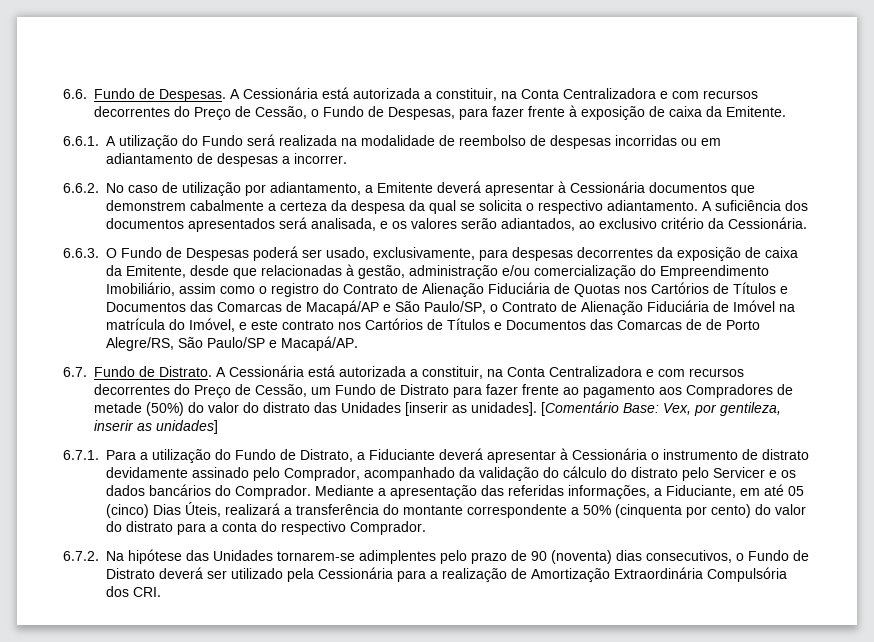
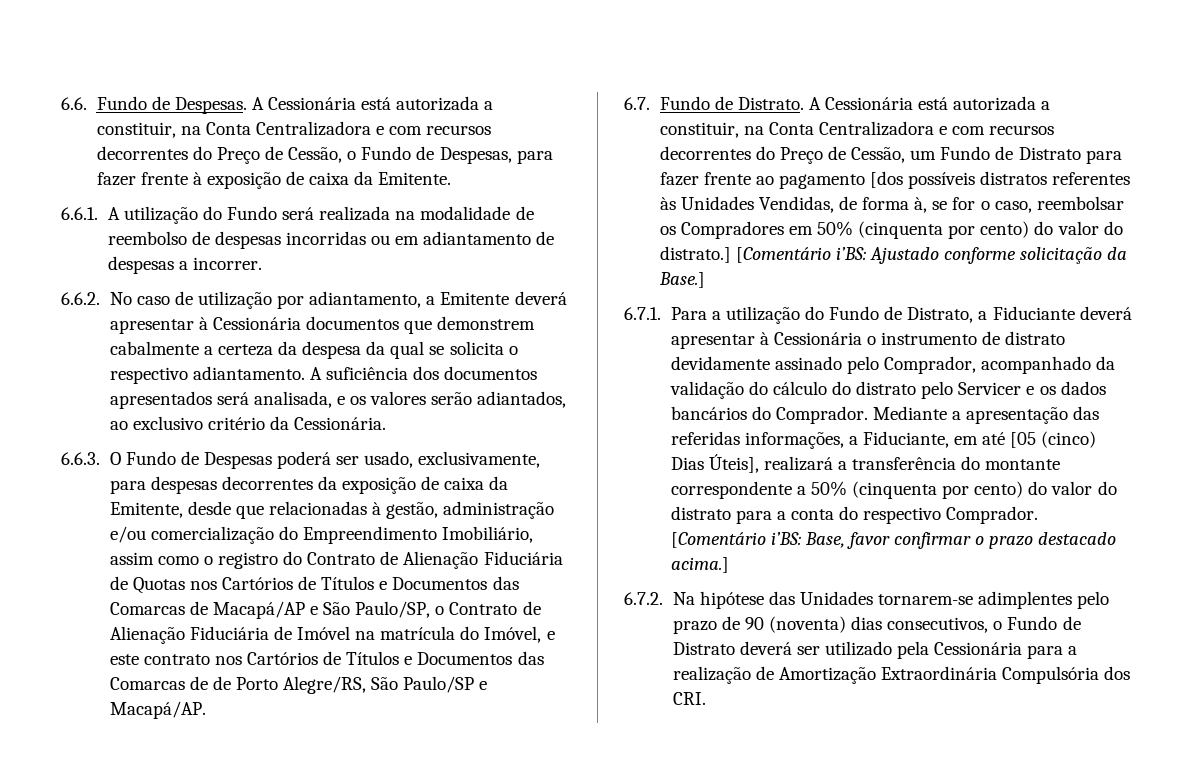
[659,384,793,398] [94,401,781,416] [94,420,218,434] aos Compradores de metade (50%) do valor do distrato das Unidades [inserir as unidades]. [Comentário Base: Vex, por gentileza, inserir as unidades] -> [870,171,1131,189] [659,196,1124,213] [659,221,1123,239] [659,246,1128,264] [658,272,705,288] [dos possíveis distratos referentes às Unidades Vendidas, de forma à, se for o caso, reembolsar os Compradores em 50% (cinquenta por cento) do valor do distrato.] [Comentário i’BS: Ajustado conforme solicitação da Base.]
[788,486,804,496] 05 -> [1010,432,1037,448] [05
[185,502,221,517] Úteis, -> [708,454,759,473] Úteis],
(426, 528) none -> [670,532,1117,549] [670,557,729,573] [Comentário i’BS: Base, favor confirmar o prazo destacado acima.]

